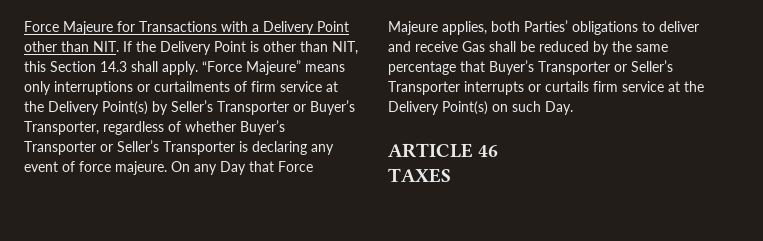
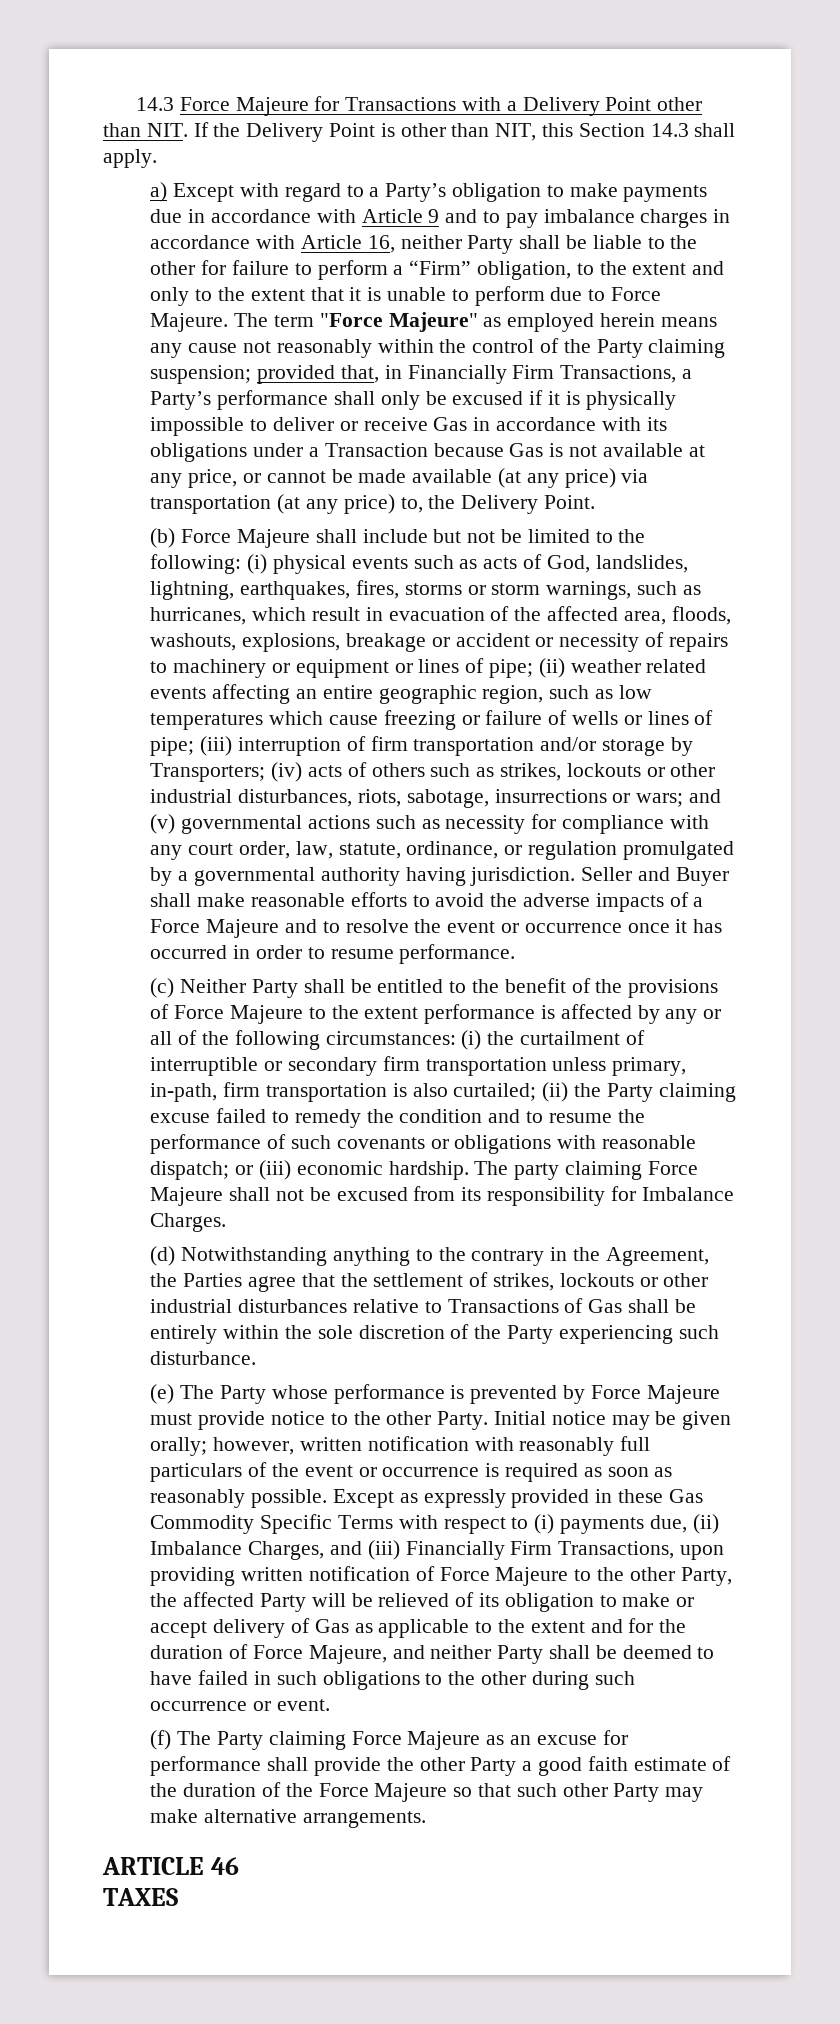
(24, 26) none -> [135,97,174,111] 14.3
[202,60,345,75] [24,81,338,95] [24,100,355,115] [24,120,285,135] [24,140,334,155] [24,161,313,175] [388,20,699,35] [388,41,668,55] [388,60,673,75] [388,81,704,95] [388,101,573,115] “Force Majeure” means only interruptions or curtailments of firm service at the Delivery Point(s) by Seller’s Transporter or Buyer’s Transporter, regardless of whether Buyer’s Transporter or Seller’s Transporter is declaring any event of force majeure. On any Day that Force Majeure applies, both Parties’ obligations to deliver and receive Gas shall be reduced by the same percentage that Buyer’s Transporter or Seller’s Transporter interrupts or curtails firm service at the Delivery Point(s) on such Day. -> [150,182,708,202] [150,209,731,228] [150,235,698,254] [150,260,725,280] [150,286,661,306] [150,312,717,332] [150,338,726,358] [150,365,692,384] [150,390,676,410] [150,417,667,436] [150,443,705,462] [150,468,649,488] [150,494,595,514] [150,528,646,548] [150,554,688,574] [150,580,701,600] [150,606,731,625] [150,632,728,652] [150,658,707,678] [150,684,652,704] [150,710,714,730] [150,736,693,756] [150,762,716,782] [150,789,721,808] [150,814,709,834] [150,841,734,860] [150,867,729,886] [150,892,704,912] [150,919,723,938] [150,944,516,964] [150,978,719,998] [150,1004,722,1024] [150,1030,645,1050] [150,1056,687,1076] [150,1082,736,1102] [150,1108,645,1128] [150,1134,696,1154] [150,1160,698,1180] [150,1186,734,1206] [150,1213,227,1232] [150,1246,709,1266] [150,1272,709,1292] [150,1298,696,1313] [150,1324,719,1344] [150,1351,257,1365] [150,1384,720,1404] [150,1411,732,1430] [150,1436,651,1456] [150,1462,673,1482] [150,1489,703,1508] [150,1514,719,1534] [150,1540,724,1560] [150,1566,732,1586] [150,1592,695,1612] [150,1618,687,1638] [150,1644,715,1664] [150,1670,635,1690] [150,1699,330,1711] [150,1730,628,1750] [150,1756,732,1776] [150,1782,704,1802] [150,1809,426,1828] // a) Except with regard to a Party’s obligation to make payments due in accordance with Article 9 and to pay imbalance charges in accordance with Article 16, neither Party shall be liable to the other for failure to perform a “Firm” obligation, to the extent and only to the extent that it is unable to perform due to Force Majeure. The term "Force Majeure" as employed herein means any cause not reasonably within the control of the Party claiming suspension; provided that, in Financially Firm Transactions, a Party’s performance shall only be excused if it is physically impossible to deliver or receive Gas in accordance with its obligations under a Transaction because Gas is not available at any price, or cannot be made available (at any price) via transportation (at any price) to, the Delivery Point. // (b) Force Majeure shall include but not be limited to the following: (i) physical events such as acts of God, landslides, lightning, earthquakes, fires, storms or storm warnings, such as hurricanes, which result in evacuation of the affected area, floods, washouts, explosions, breakage or accident or necessity of repairs to machinery or equipment or lines of pipe; (ii) weather related events affecting an entire geographic region, such as low temperatures which cause freezing or failure of wells or lines of pipe; (iii) interruption of firm transportation and/or storage by Transporters; (iv) acts of others such as strikes, lockouts or other industrial disturbances, riots, sabotage, insurrections or wars; and (v) governmental actions such as necessity for compliance with any court order, law, statute, ordinance, or regulation promulgated by a governmental authority having jurisdiction. Seller and Buyer shall make reasonable efforts to avoid the adverse impacts of a Force Majeure and to resolve the event or occurrence once it has occurred in order to resume performance. // (c) Neither Party shall be entitled to the benefit of the provisions of Force Majeure to the extent performance is affected by any or all of the following circumstances: (i) the curtailment of interruptible or secondary firm transportation unless primary, in-path, firm transportation is also curtailed; (ii) the Party claiming excuse failed to remedy the condition and to resume the performance of such covenants or obligations with reasonable dispatch; or (iii) economic hardship. The party claiming Force Majeure shall not be excused from its responsibility for Imbalance Charges. // (d) Notwithstanding anything to the contrary in the Agreement, the Parties agree that the settlement of strikes, lockouts or other industrial disturbances relative to Transactions of Gas shall be entirely within the sole discretion of the Party experiencing such disturbance. // (e) The Party whose performance is prevented by Force Majeure must provide notice to the other Party. Initial notice may be given orally; however, written notification with reasonably full particulars of the event or occurrence is required as soon as reasonably possible. Except as expressly provided in these Gas Commodity Specific Terms with respect to (i) payments due, (ii) Imbalance Charges, and (iii) Financially Firm Transactions, upon providing written notification of Force Majeure to the other Party, the affected Party will be relieved of its obligation to make or accept delivery of Gas as applicable to the extent and for the duration of Force Majeure, and neither Party shall be deemed to have failed in such obligations to the other during such occurrence or event. // (f) The Party claiming Force Majeure as an excuse for performance shall provide the other Party a good faith estimate of the duration of the Force Majeure so that such other Party may make alternative arrangements.

